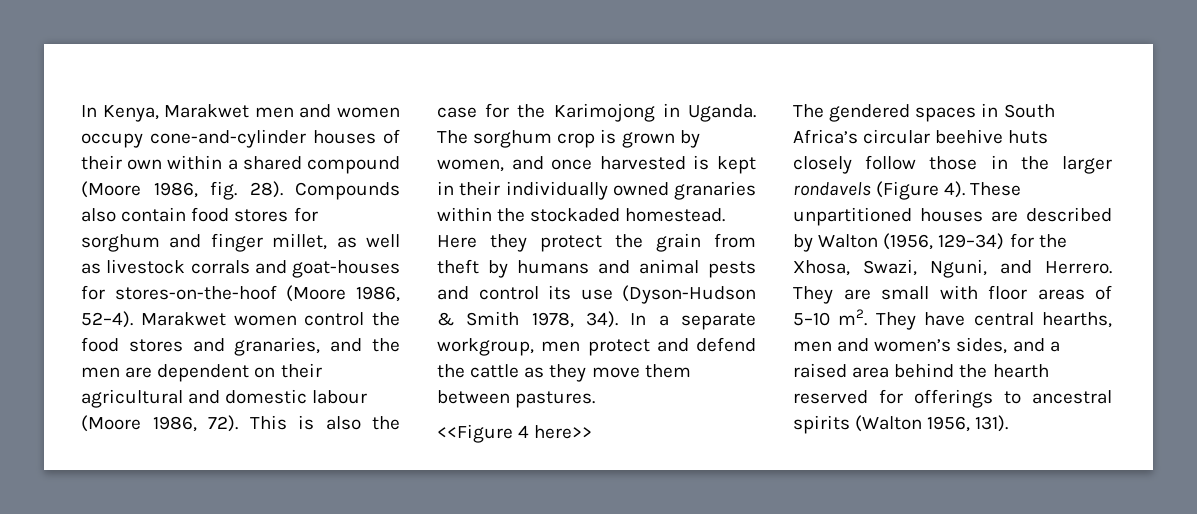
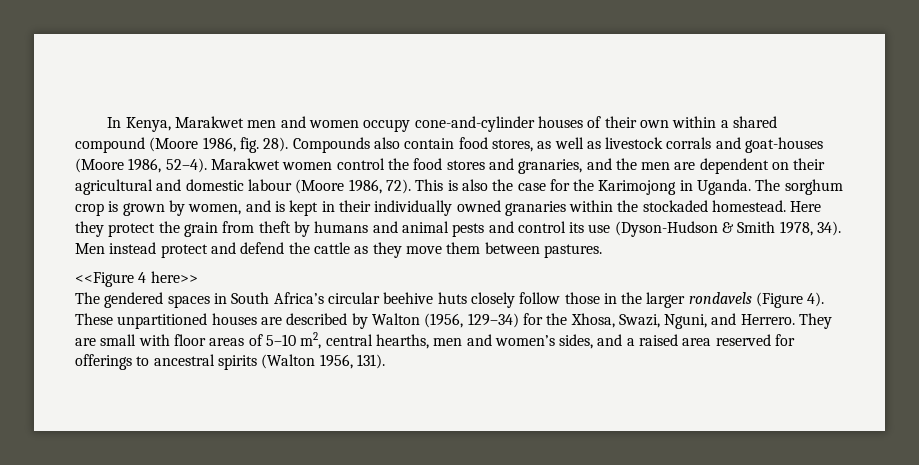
[234,207,318,222] [81,233,328,252] stores for sorghum and finger millet, -> [491,139,533,152] stores,
[81,285,277,300] for stores-on-the-hoof -> (824, 145) none
[551,156,686,170] once harvested -> (271, 206) none
[630,313,756,330] [437,338,581,356] In a separate workgroup, men -> [75,242,157,254] Men instead
[838,309,966,330] m2. They have -> [300,332,322,349] m2,
[894,363,1049,378] behind the hearth -> (712, 342) none

